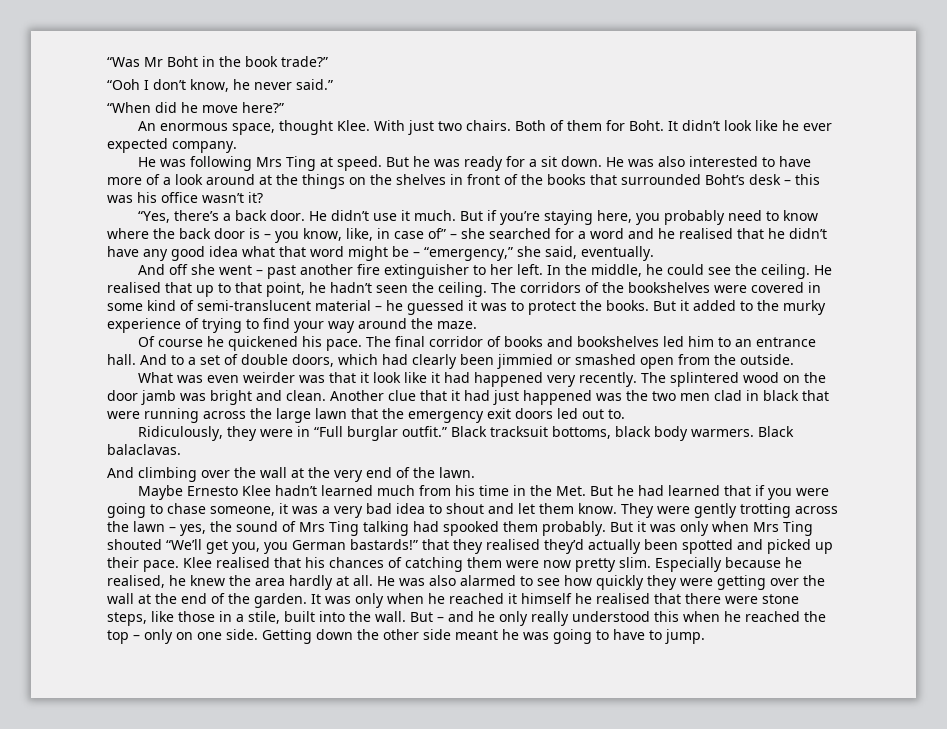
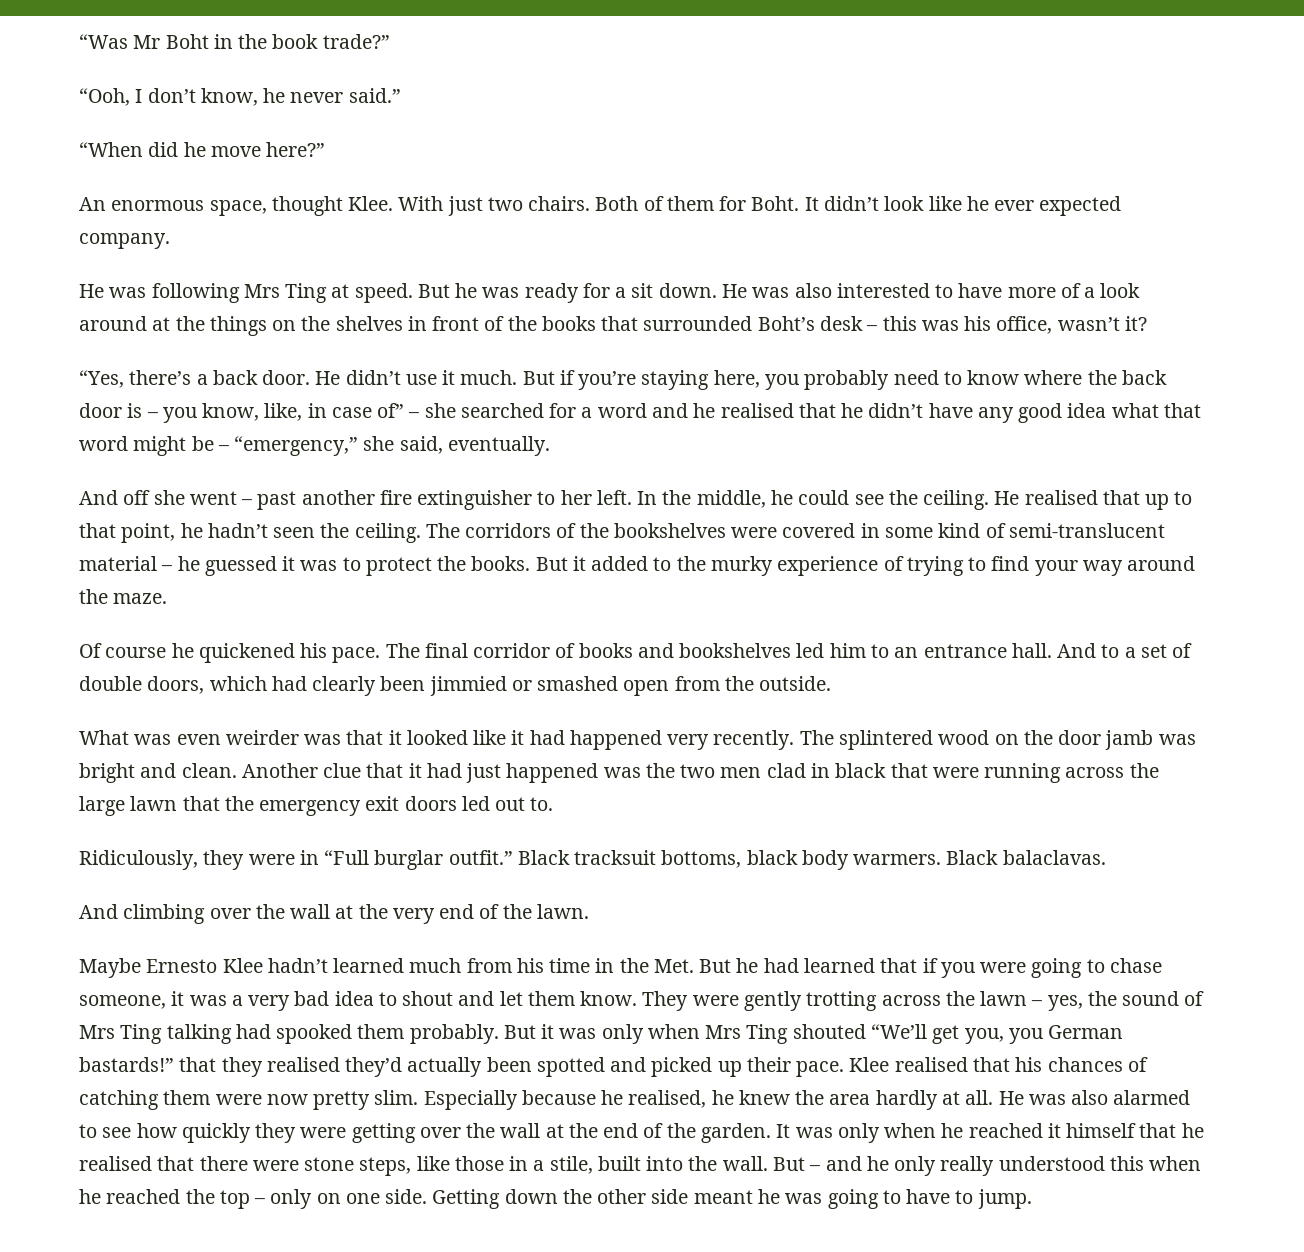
[107,79,140,90] “Ooh -> [79,88,130,106] “Ooh,
[161,192,198,203] office -> [996,316,1053,334] office,
[373,372,402,383] look -> [406,730,468,745] looked
(572, 598) none -> [1139,1123,1177,1138] that

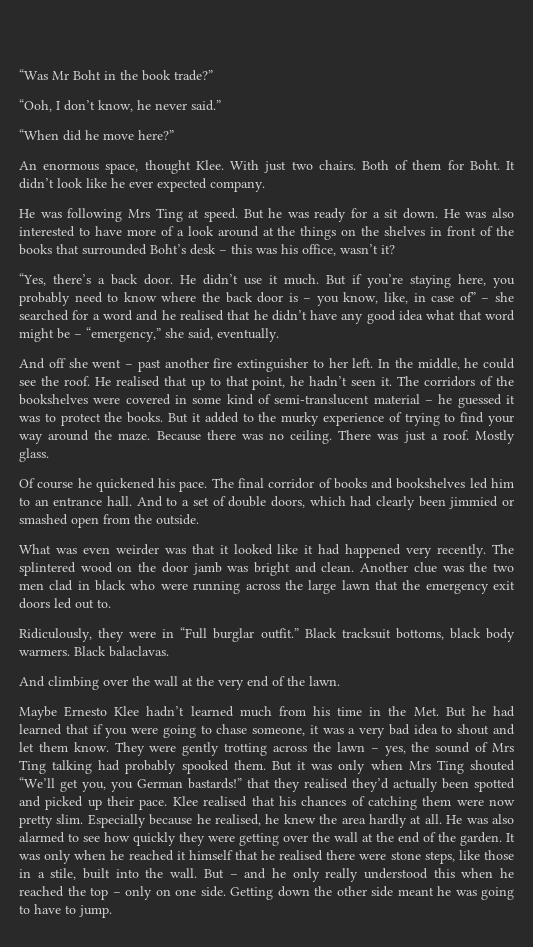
[923,490,990,510] ceiling. -> [63,376,90,386] roof.
[320,523,421,543] the ceiling. -> [381,377,393,386] it.
(168, 598) none -> [156,430,516,444] [19,448,49,462] Because there was no ceiling. There was just a roof. Mostly glass.
[366,763,599,783] that it had just happened -> (437, 567) none
[890,763,928,778] that -> [130,580,156,590] who
[276,1024,499,1044] spooked them probably. -> [125,760,266,774] probably spooked them.
[157,1156,195,1171] that -> (324, 855) none

